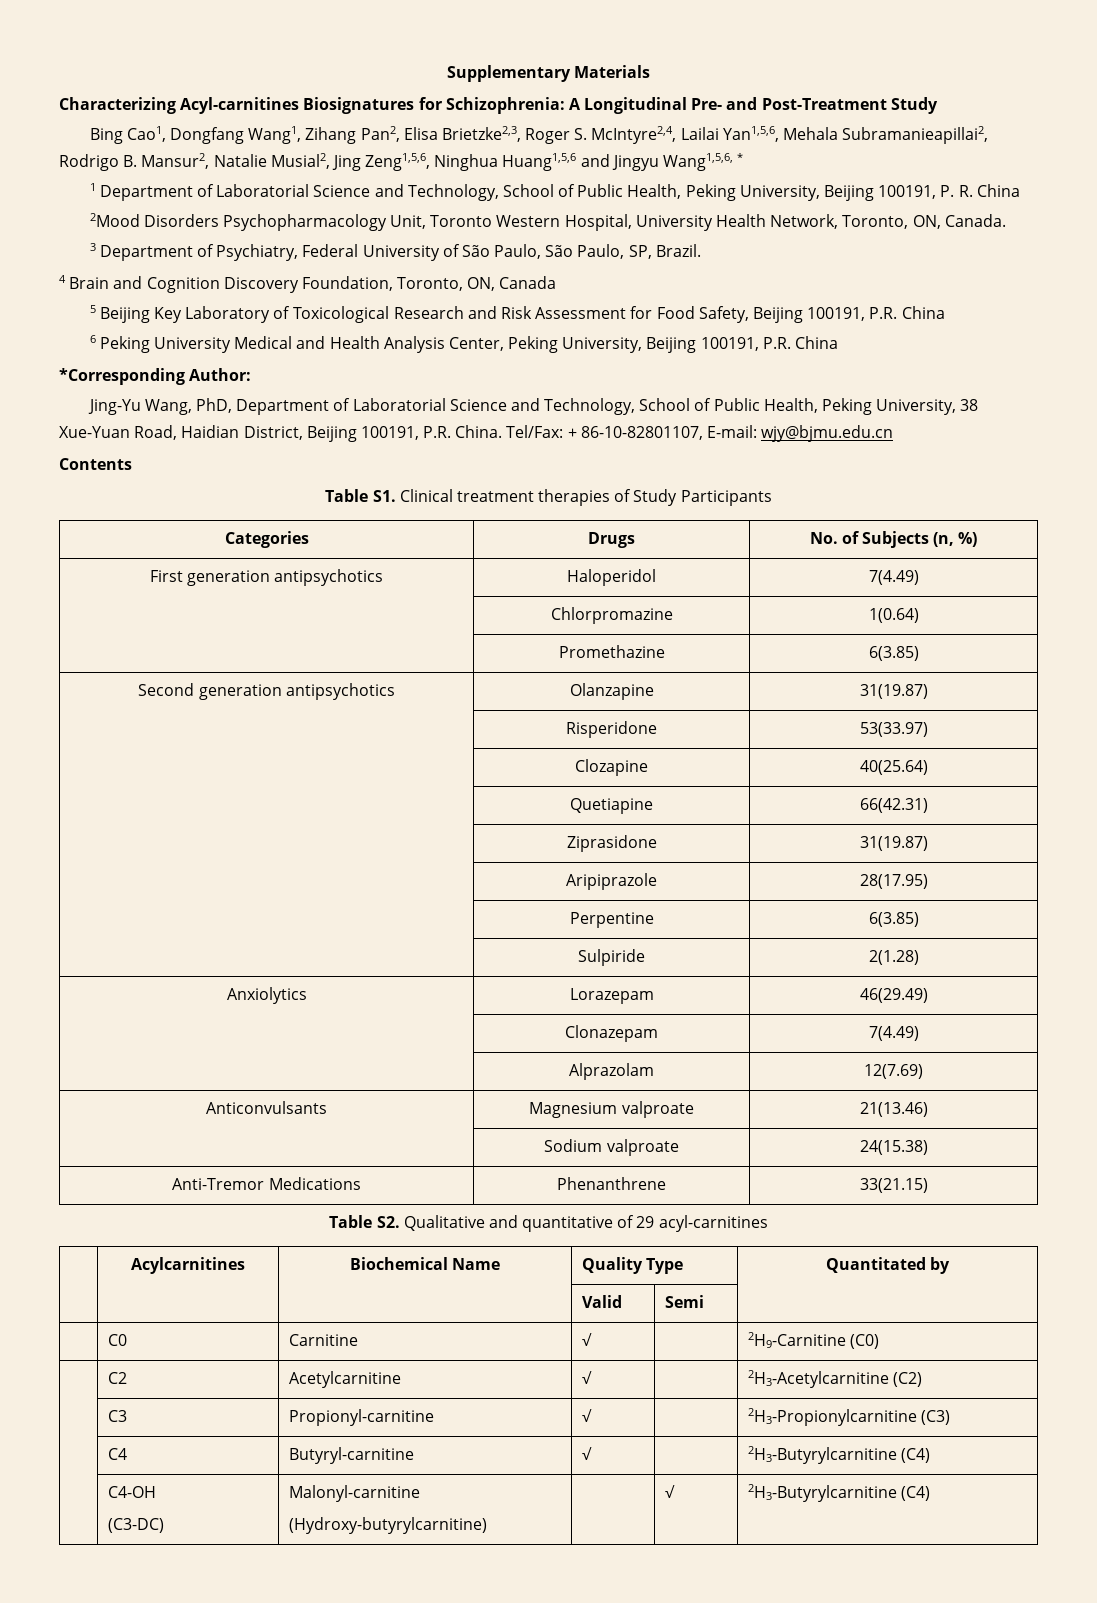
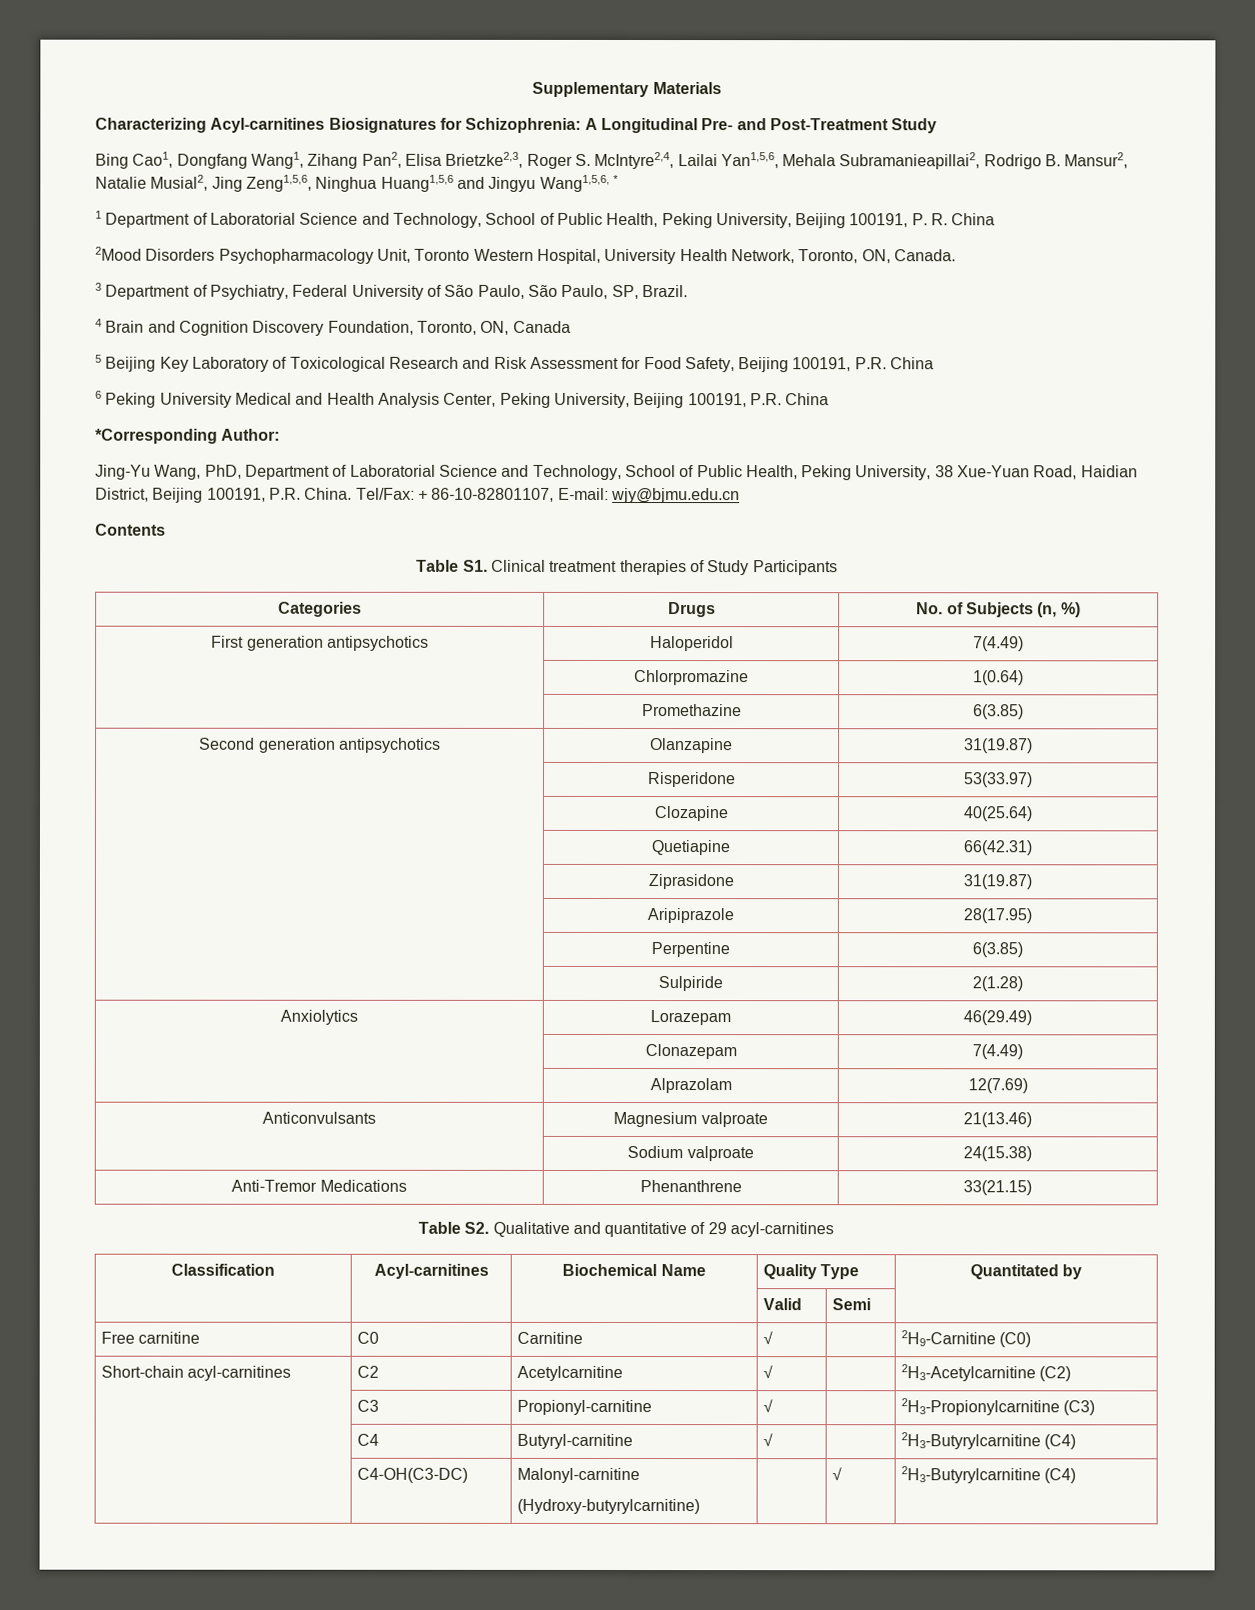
[131,1257,245,1274] | Acylcarnitines -> [171,1263,275,1276] [373,1263,489,1279] Classification | Acyl-carnitines
(704, 1301) none -> [100,1331,201,1344] Free carnitine
(879, 1341) none -> [100,1365,292,1381] Short-chain acyl-carnitines
[107,1486,156,1498] [107,1518,164,1533] C4-OH // (C3-DC) -> [356,1467,468,1483] C4-OH(C3-DC)

